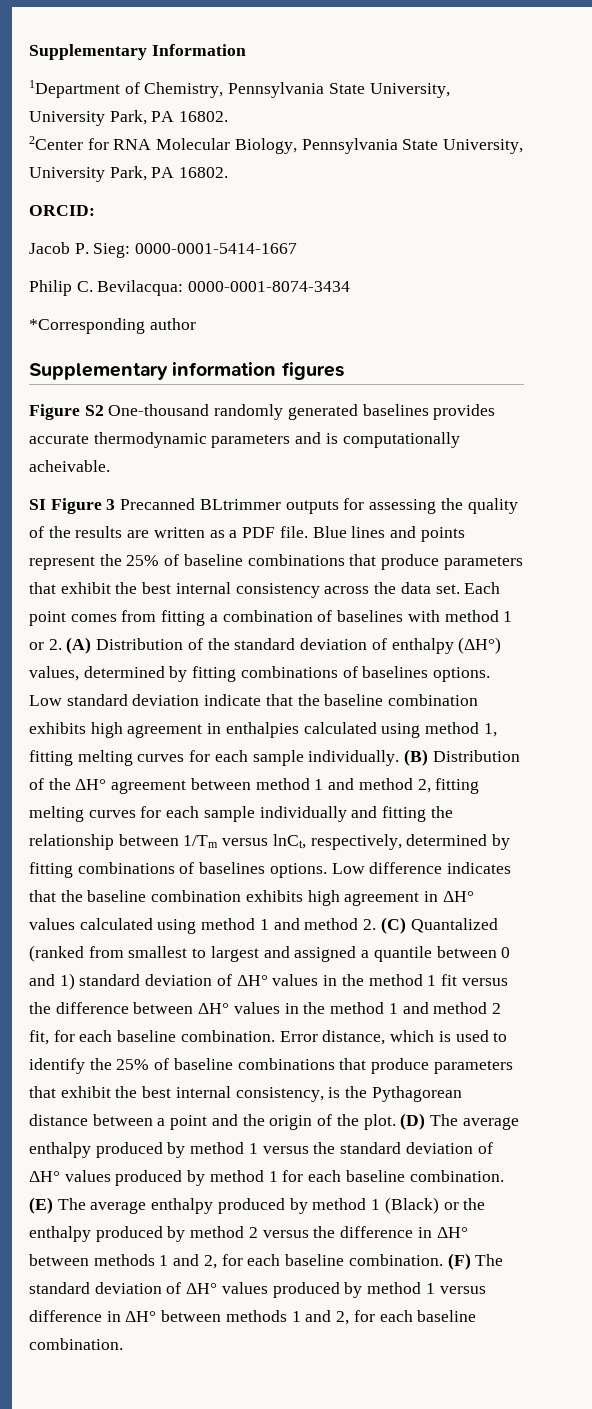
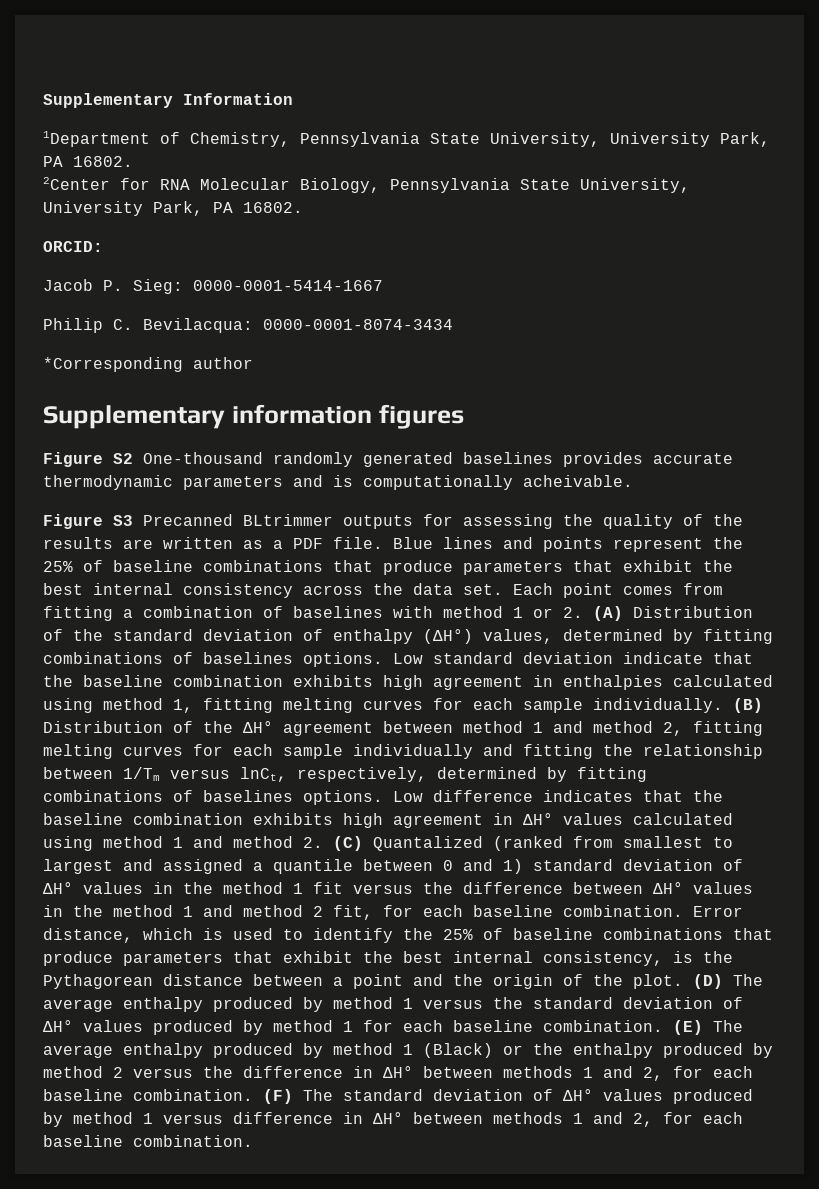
[29,498,116,514] SI Figure 3 -> [43,514,133,529] Figure S3

